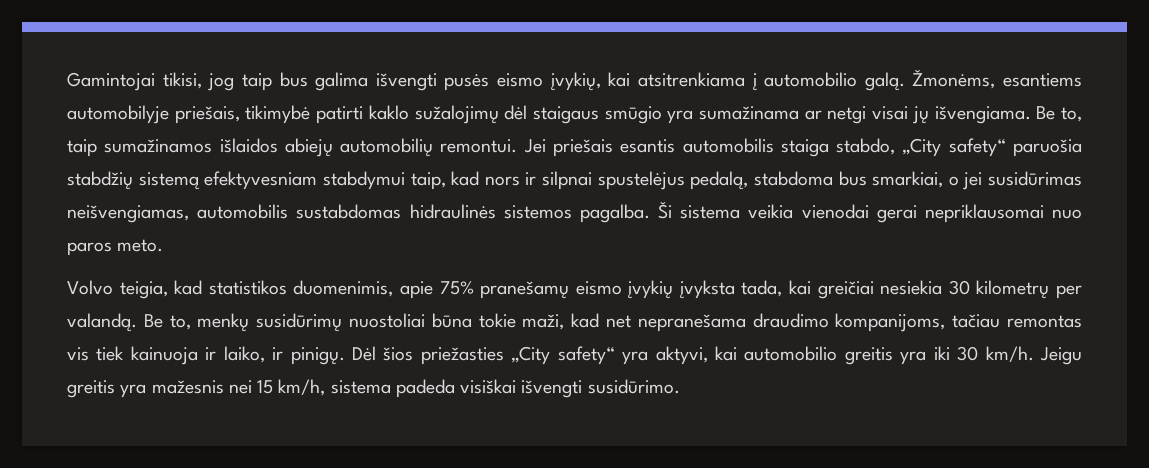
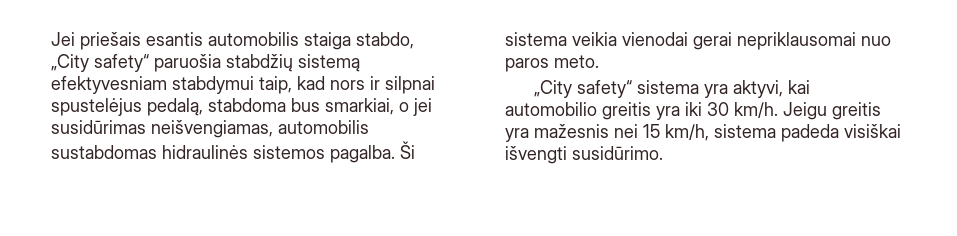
[67,69,1082,91] [67,105,1083,124] [67,138,518,157] Gamintojai tikisi, jog taip bus galima išvengti pusės eismo įvykių, kai atsitrenkiama į automobilio galą. Žmonėms, esantiems automobilyje priešais, tikimybė patirti kaklo sužalojimų dėl staigaus smūgio yra sumažinama ar netgi visai jų išvengiama. Be to, taip sumažinamos išlaidos abiejų automobilių remontui. -> (51, 39) none
[67,280,1083,299] [67,313,1082,332] [67,346,615,365] Volvo teigia, kad statistikos duomenimis, apie 75% pranešamų eismo įvykių įvyksta tada, kai greičiai nesiekia 30 kilometrų per valandą. Be to, menkų susidūrimų nuostoliai būna tokie maži, kad net nepranešama draudimo kompanijoms, tačiau remontas vis tiek kainuoja ir laiko, ir pinigų. Dėl šios priežasties „City safety“ -> [533,80,699,98] „City safety“ sistema

